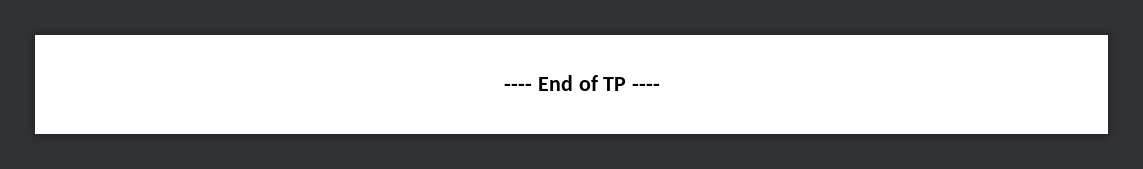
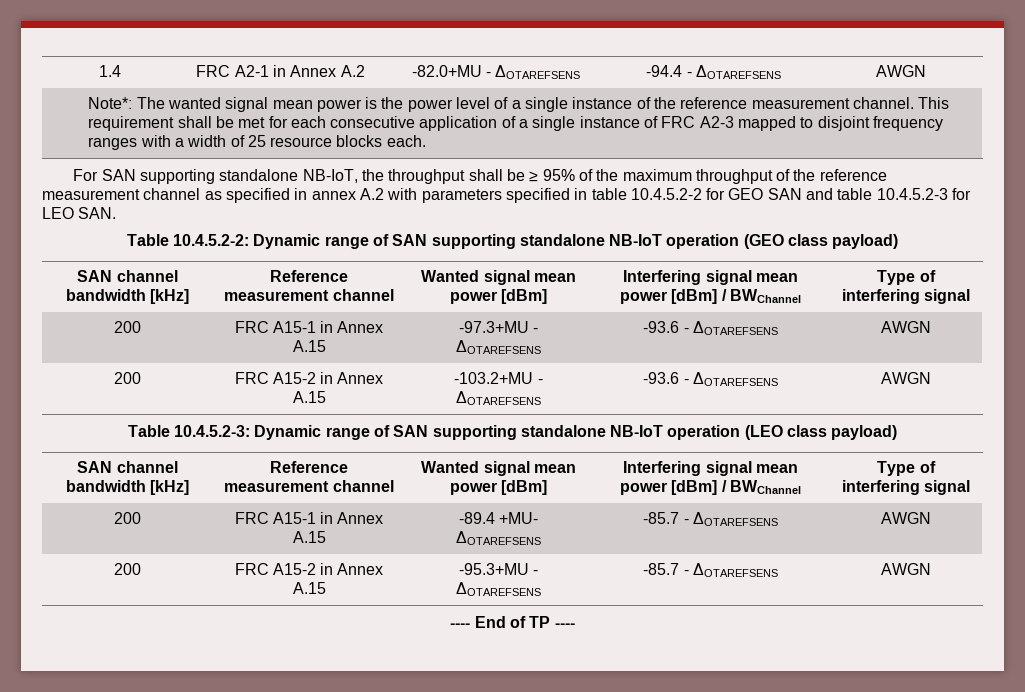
(503, 87) none -> [98,65,121,77] [196,65,365,77] [411,65,581,79] [646,65,781,79] [876,65,926,77] [88,97,950,112] [88,116,943,131] [88,135,426,150] [73,169,887,184] [42,188,972,203] [42,207,117,219] [126,234,899,249] [77,270,178,282] [65,289,190,304] [270,270,348,282] [224,289,394,301] [421,270,576,285] [449,289,548,304] [623,270,798,285] [620,289,801,304] [877,270,936,285] [841,289,971,304] [114,321,141,333] [234,321,384,333] [292,340,326,352] [458,321,539,333] [456,340,541,354] [643,321,778,335] [881,321,931,333] [114,372,141,384] [234,372,384,384] [292,391,326,403] [454,372,543,384] [456,391,541,405] [643,372,778,386] [881,372,931,384] [127,425,898,440] [77,461,178,473] [65,480,190,495] [270,461,348,473] [224,480,394,492] [421,461,576,476] [449,480,548,495] [623,461,798,476] [620,480,801,495] [877,461,936,476] [841,480,971,495] [114,512,141,524] [234,512,384,524] [292,531,326,543] [458,512,539,524] [456,531,541,545] [643,512,778,526] [881,512,931,524] [114,563,141,575] [234,563,384,575] [292,582,326,594] [458,563,539,575] [456,582,541,596] [643,563,778,577] [881,563,931,575] 1.4 | FRC A2-1 in Annex A.2 | -82.0+MU - ΔOTAREFSENS | -94.4 - ΔOTAREFSENS | AWGN // Note*: The wanted signal mean power is the power level of a single instance of the reference measurement channel. This requirement shall be met for each consecutive application of a single instance of FRC A2-3 mapped to disjoint frequency ranges with a width of 25 resource blocks each. // For SAN supporting standalone NB-IoT, the throughput shall be ≥ 95% of the maximum throughput of the reference measurement channel as specified in annex A.2 with parameters specified in table 10.4.5.2-2 for GEO SAN and table 10.4.5.2-3 for LEO SAN. // Table 10.4.5.2-2: Dynamic range of SAN supporting standalone NB-IoT operation (GEO class payload) // SAN channel bandwidth [kHz] | Reference measurement channel | Wanted signal mean power [dBm] | Interfering signal mean power [dBm] / BWChannel | Type of interfering signal // 200 | FRC A15-1 in Annex A.15 | -97.3+MU - ΔOTAREFSENS | -93.6 - ΔOTAREFSENS | AWGN // 200 | FRC A15-2 in Annex A.15 | -103.2+MU - ΔOTAREFSENS | -93.6 - ΔOTAREFSENS | AWGN // Table 10.4.5.2-3: Dynamic range of SAN supporting standalone NB-IoT operation (LEO class payload) // SAN channel bandwidth [kHz] | Reference measurement channel | Wanted signal mean power [dBm] | Interfering signal mean power [dBm] / BWChannel | Type of interfering signal // 200 | FRC A15-1 in Annex A.15 | -89.4 +MU- ΔOTAREFSENS | -85.7 - ΔOTAREFSENS | AWGN // 200 | FRC A15-2 in Annex A.15 | -95.3+MU - ΔOTAREFSENS | -85.7 - ΔOTAREFSENS | AWGN //

